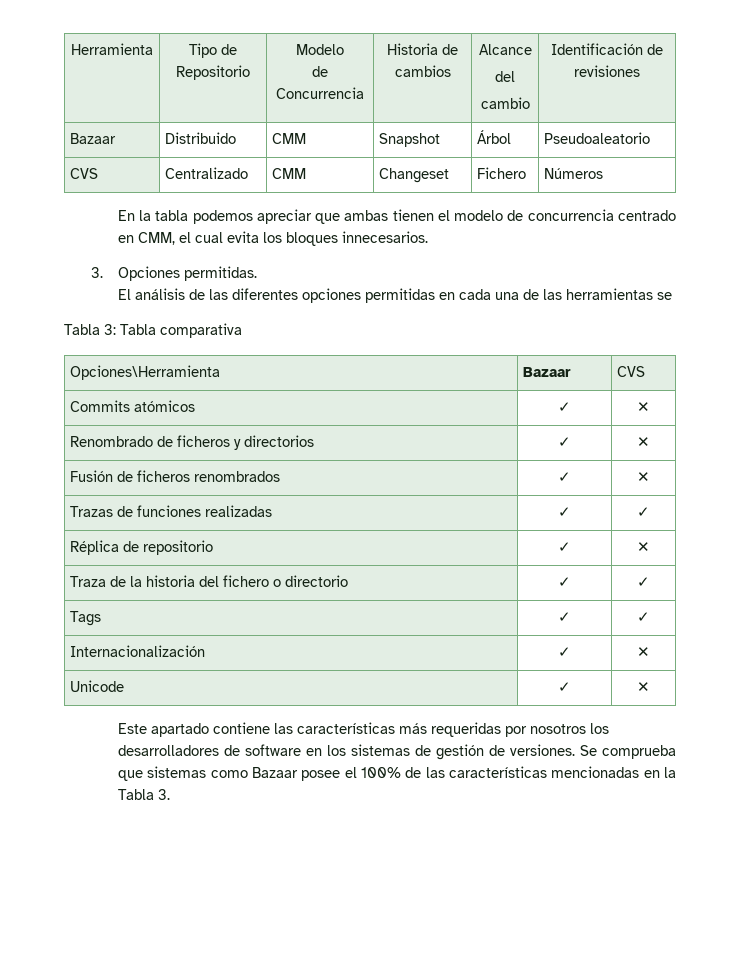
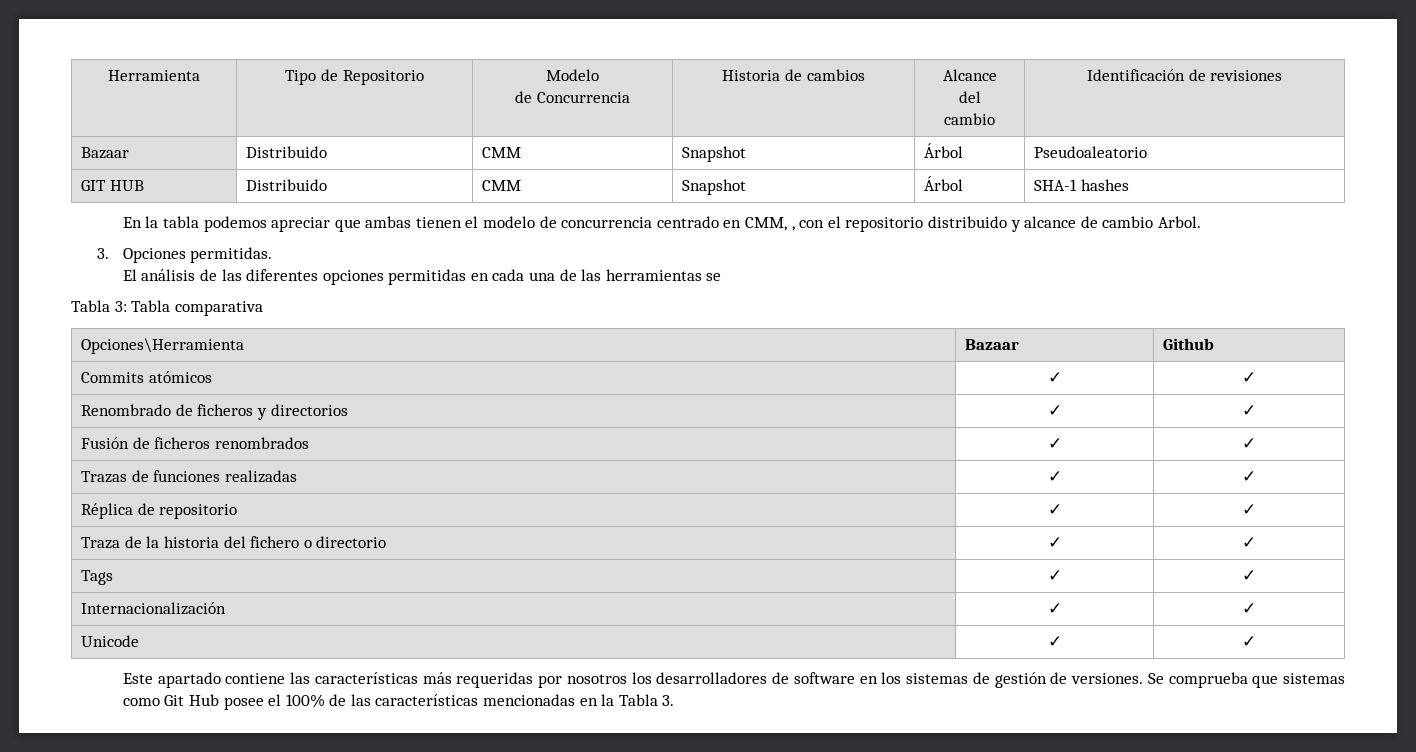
[70,168,99,179] [165,167,249,179] [272,168,307,179] [379,168,450,183] [477,167,527,179] [544,168,604,179] CVS | Centralizado | CMM | Changeset | Fichero | Números -> [81,180,144,191] [246,179,328,191] [482,180,522,191] [682,179,747,195] [924,176,964,191] [1034,179,1129,191] GIT HUB | Distribuido | CMM | Snapshot | Árbol | SHA-1 hashes
[178,231,428,246] el cual evita los bloques innecesarios. -> [791,216,1201,232] , con el repositorio distribuido y alcance de cambio Arbol.
[617,366,646,377] CVS -> [1163,338,1215,350] Github
[637,402,650,412] ✕ -> [1242,372,1256,383] ✓
[637,437,650,447] ✕ -> [1242,405,1256,416] ✓
[637,472,650,482] ✕ -> [1242,438,1256,449] ✓
[637,542,650,552] ✕ -> [1242,504,1256,515] ✓
[637,647,650,657] ✕ -> [1242,603,1256,614] ✓
[637,682,650,692] ✕ -> [1242,636,1256,647] ✓
[251,767,298,778] Bazaar -> [164,694,219,706] Git Hub

